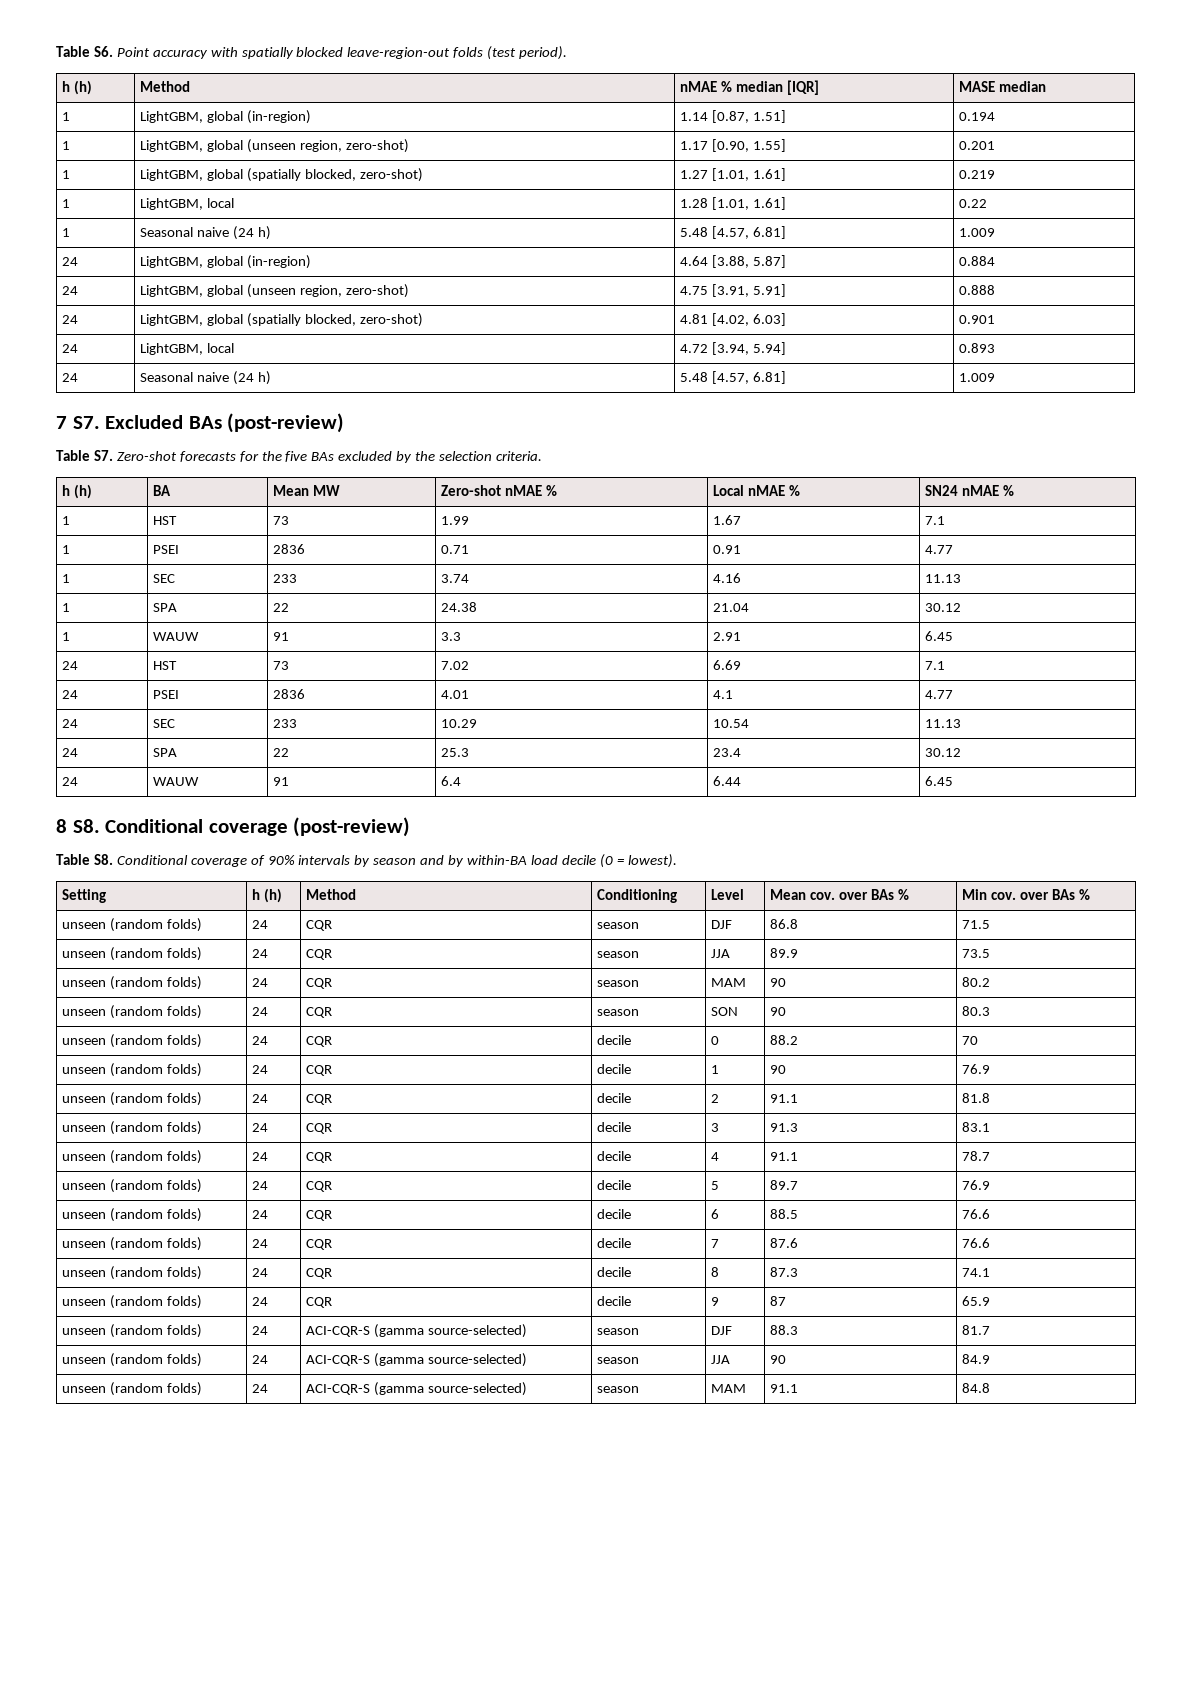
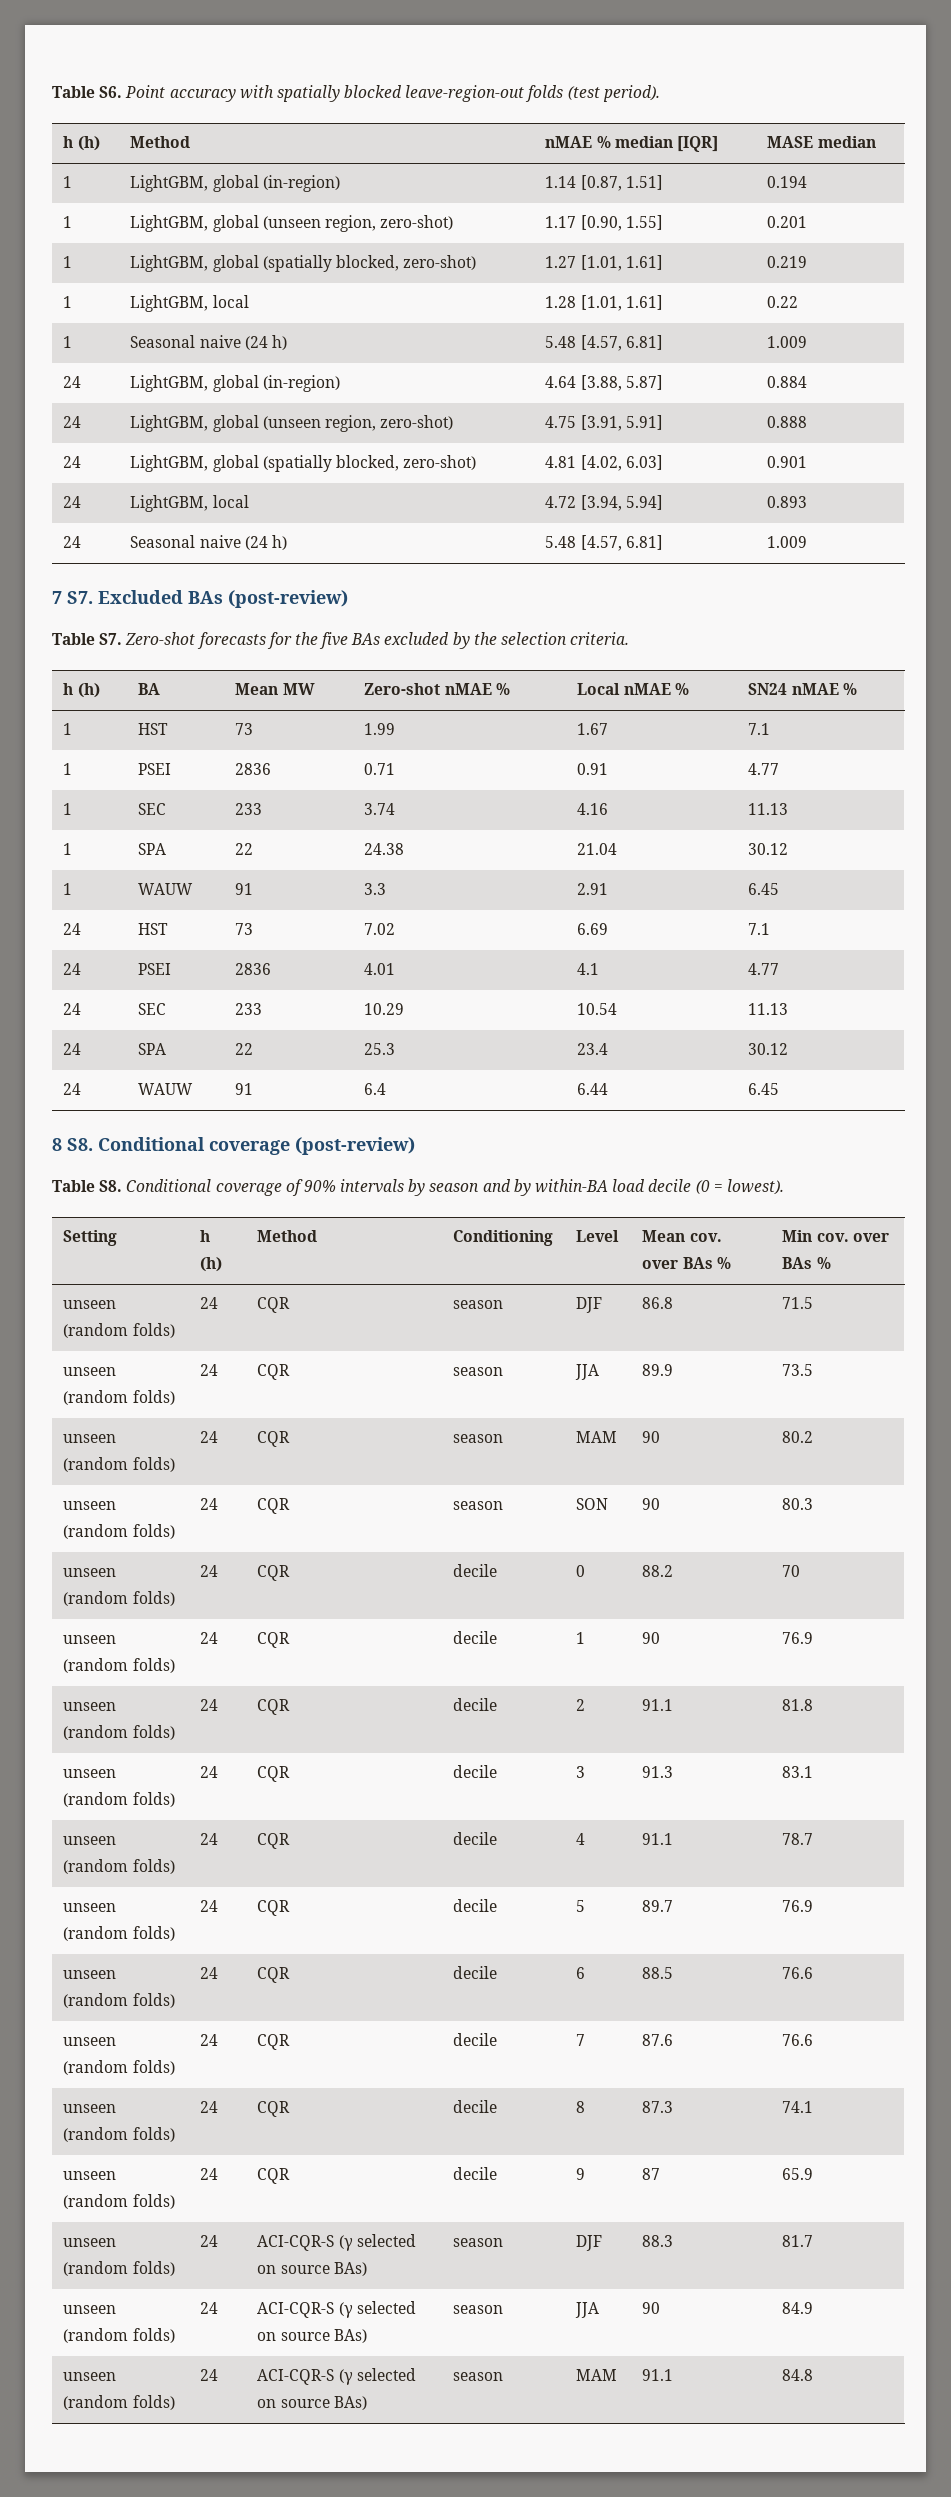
[373,1324,527,1338] (gamma source-selected) -> [338,2234,416,2251] [257,2262,367,2276] (γ selected on source BAs)
[373,1353,527,1367] (gamma source-selected) -> [338,2301,416,2318] [257,2329,367,2343] (γ selected on source BAs)
[373,1382,527,1396] (gamma source-selected) -> [338,2368,416,2385] [257,2396,367,2410] (γ selected on source BAs)

